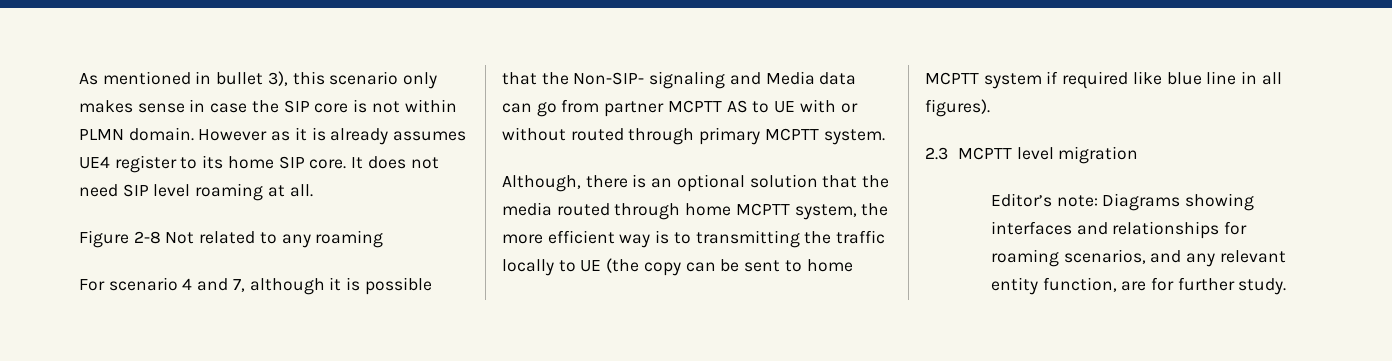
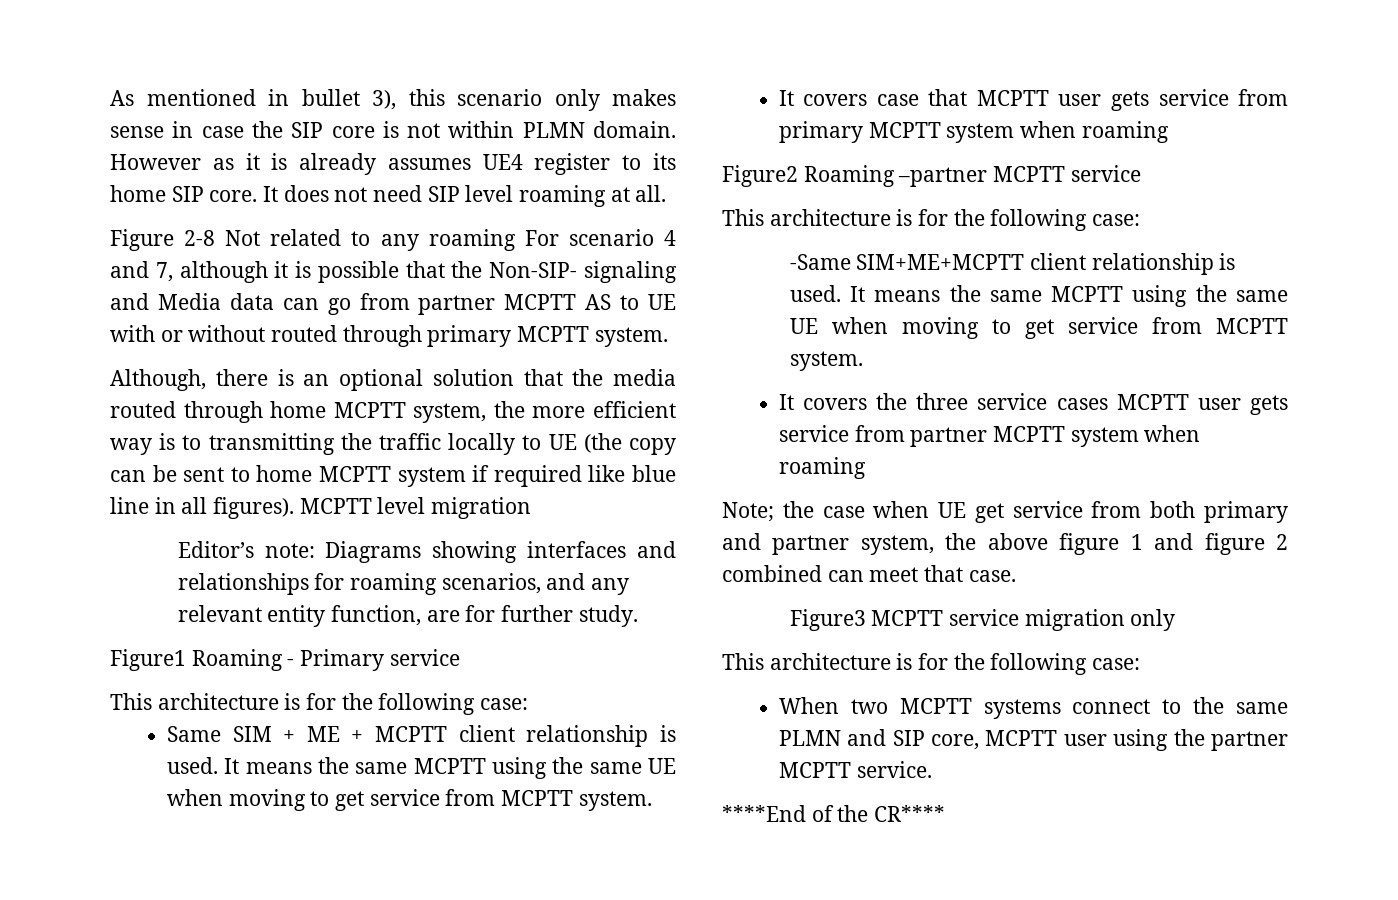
(384, 239) // -> (516, 240) none
[925,147,948,160] // 2.3 -> (295, 508) none
(1287, 286) none -> [110,649,460,671] [110,693,529,715] [166,725,676,747] [166,757,676,779] [166,789,652,811] [778,89,1288,111] [778,121,1169,143] [722,165,1141,187] [722,209,1141,231] [789,253,1236,275] [789,285,1288,307] [789,317,1288,339] [789,351,863,371] [778,393,1288,415] [778,425,1201,447] [778,457,866,479] [722,501,1288,523] [722,533,1288,555] [722,565,1016,582] [789,609,1176,631] [722,653,1141,675] [778,697,1288,719] [778,729,1288,751] [778,761,932,778] [722,805,946,822] // Figure1 Roaming - Primary service // This architecture is for the following case: // Same SIM + ME + MCPTT client relationship is used. It means the same MCPTT using the same UE when moving to get service from MCPTT system. // It covers case that MCPTT user gets service from primary MCPTT system when roaming // Figure2 Roaming –partner MCPTT service // This architecture is for the following case: // -Same SIM+ME+MCPTT client relationship is used. It means the same MCPTT using the same UE when moving to get service from MCPTT system. // It covers the three service cases MCPTT user gets service from partner MCPTT system when roaming // Note; the case when UE get service from both primary and partner system, the above figure 1 and figure 2 combined can meet that case. // Figure3 MCPTT service migration only // This architecture is for the following case: // When two MCPTT systems connect to the same PLMN and SIP core, MCPTT user using the partner MCPTT service. // ****End of the CR****

